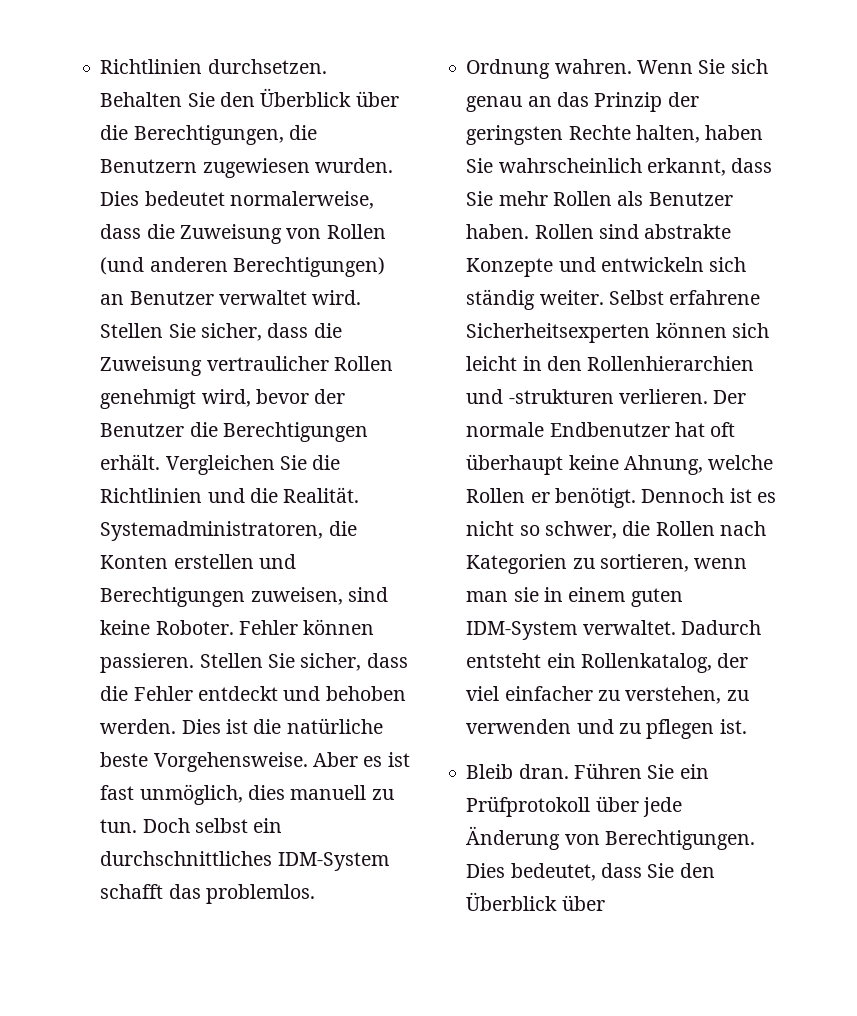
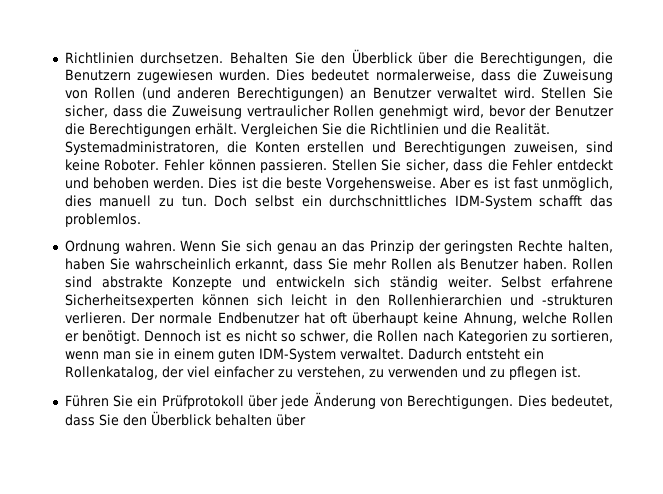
[286,718,383,734] natürliche -> (282, 183) none
[466,764,569,779] Bleib dran. -> (581, 372) none
(558, 901) none -> [214,414,272,426] behalten

